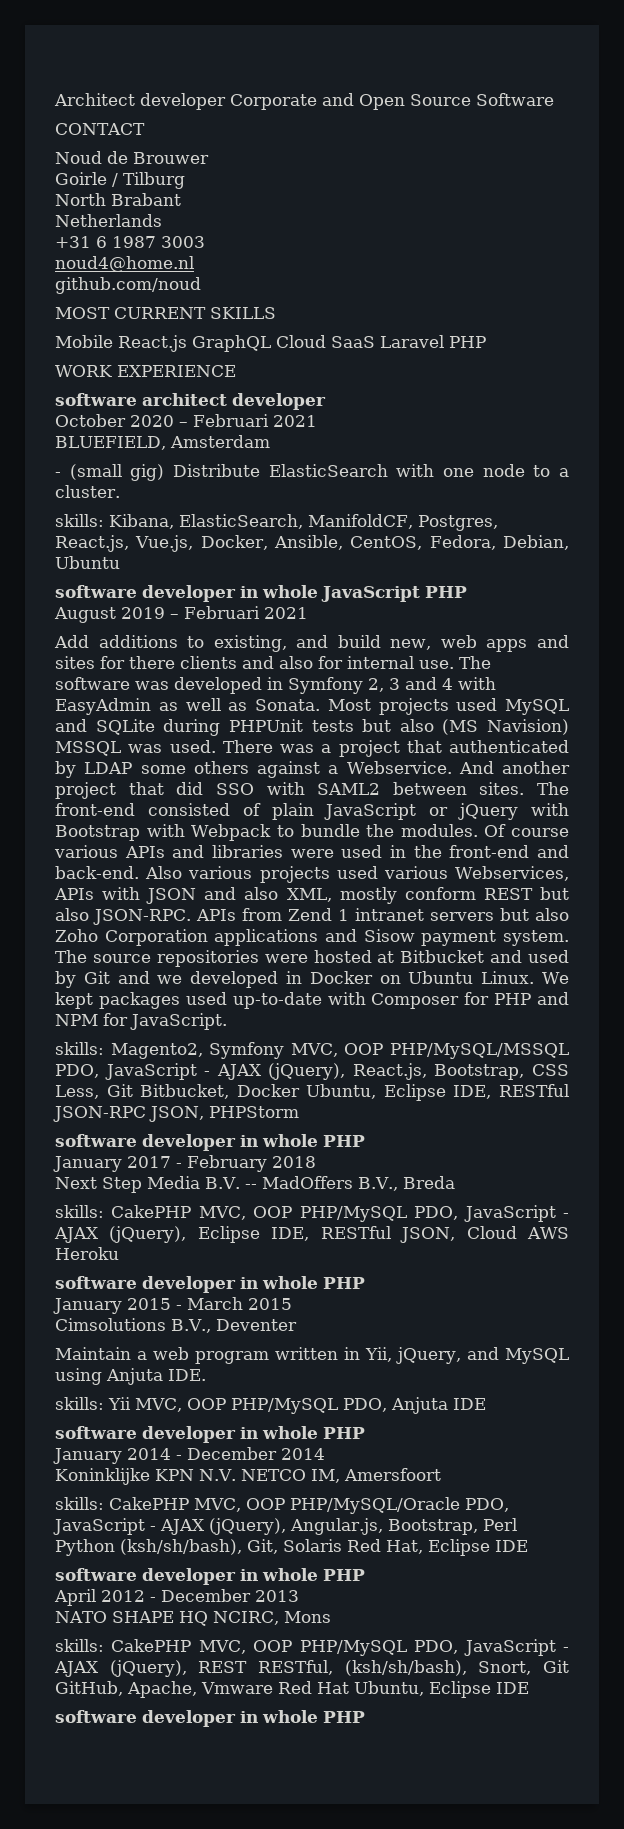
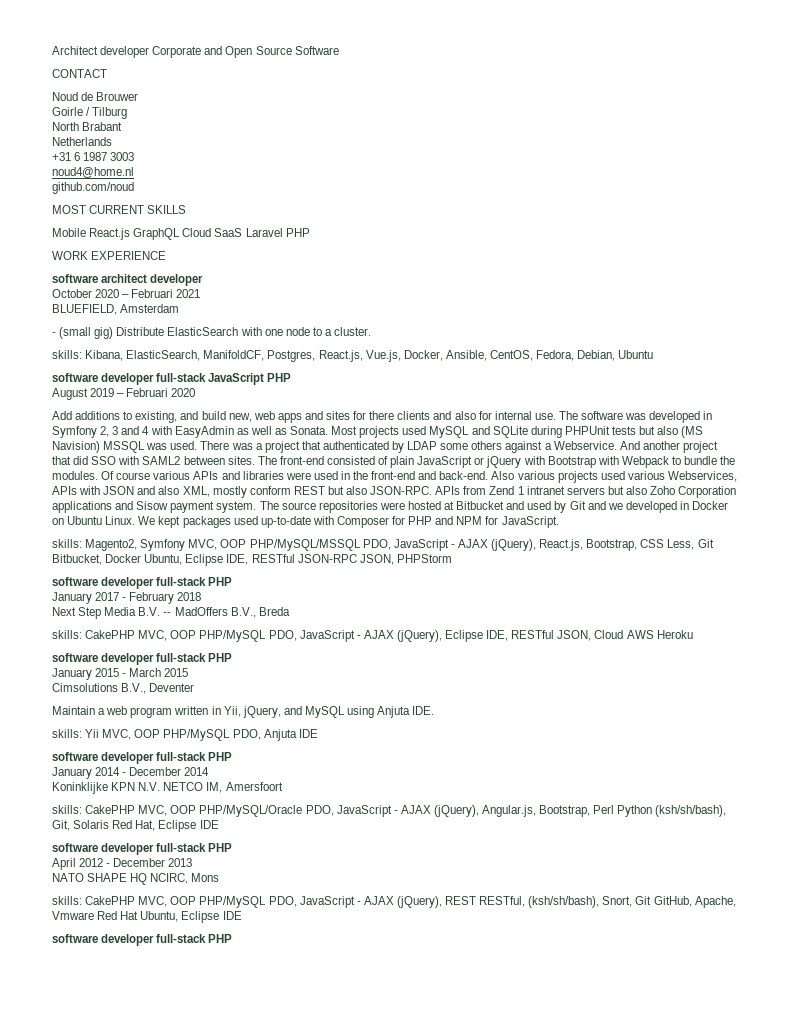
[240,585,318,598] in whole -> [156,373,207,382] full-stack
[263,607,308,619] 2021 -> [171,388,196,397] 2020
[240,1134,318,1147] in whole -> [156,577,207,586] full-stack
[240,1276,318,1289] in whole -> [156,653,207,662] full-stack
[240,1426,318,1439] in whole -> [156,752,207,761] full-stack
[240,1568,318,1581] in whole -> [156,843,207,852] full-stack
[240,1710,318,1723] in whole -> [156,934,207,943] full-stack

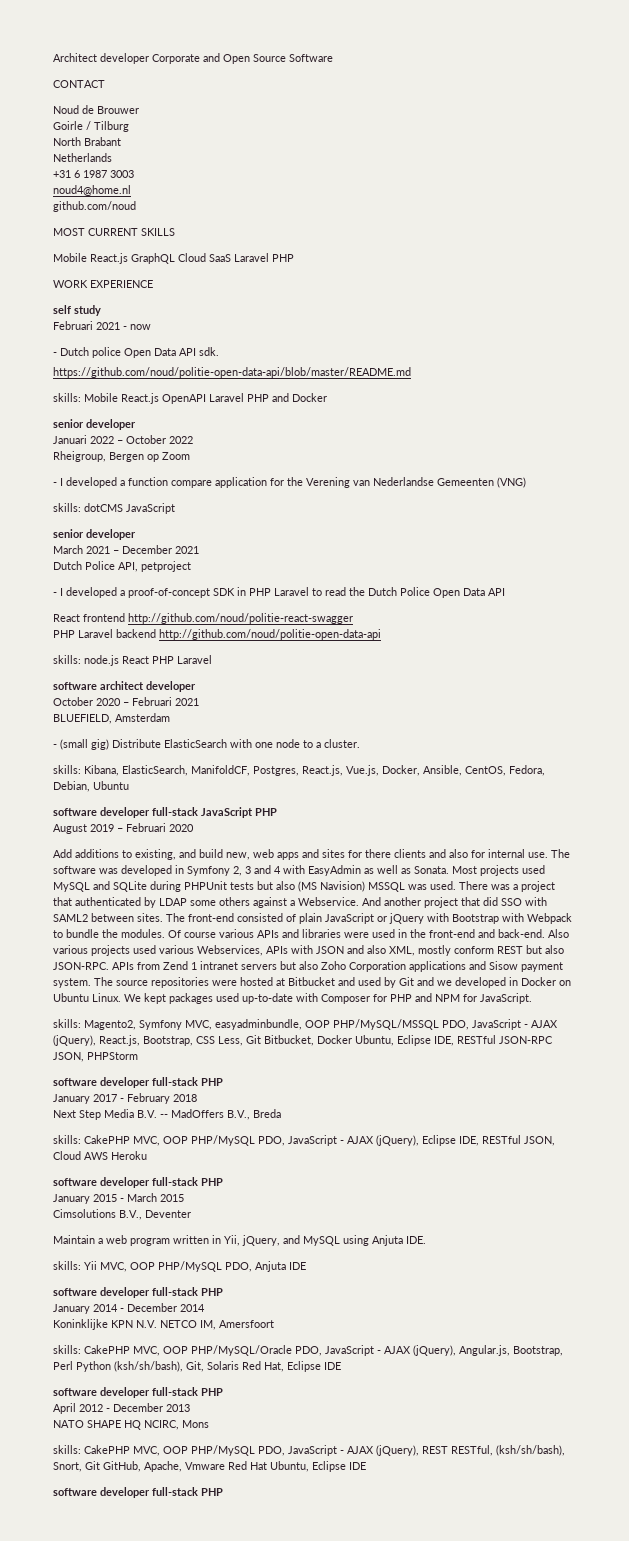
(167, 255) none -> [53,305,101,316] [53,321,151,330] [53,347,219,358] [53,367,411,378] [53,393,327,404] [53,419,136,430] [53,435,193,444] [53,451,190,462] [53,477,526,488] [53,503,175,514] [53,529,136,540] [53,545,199,554] [53,561,191,572] [53,587,505,598] [53,613,353,624] [53,629,381,640] [53,655,212,666] // self study // Februari 2021 - now // - Dutch police Open Data API sdk. // https://github.com/noud/politie-open-data-api/blob/master/README.md // skills: Mobile React.js OpenAPI Laravel PHP and Docker // senior developer // Januari 2022 – October 2022 // Rheigroup, Bergen op Zoom // - I developed a function compare application for the Verening van Nederlandse Gemeenten (VNG) // skills: dotCMS JavaScript // senior developer // March 2021 – December 2021 // Dutch Police API, petproject // - I developed a proof-of-concept SDK in PHP Laravel to read the Dutch Police Open Data API // React frontend http://github.com/noud/politie-react-swagger // PHP Laravel backend http://github.com/noud/politie-open-data-api // skills: node.js React PHP Laravel
(218, 544) none -> [215,1019,302,1030] easyadminbundle,

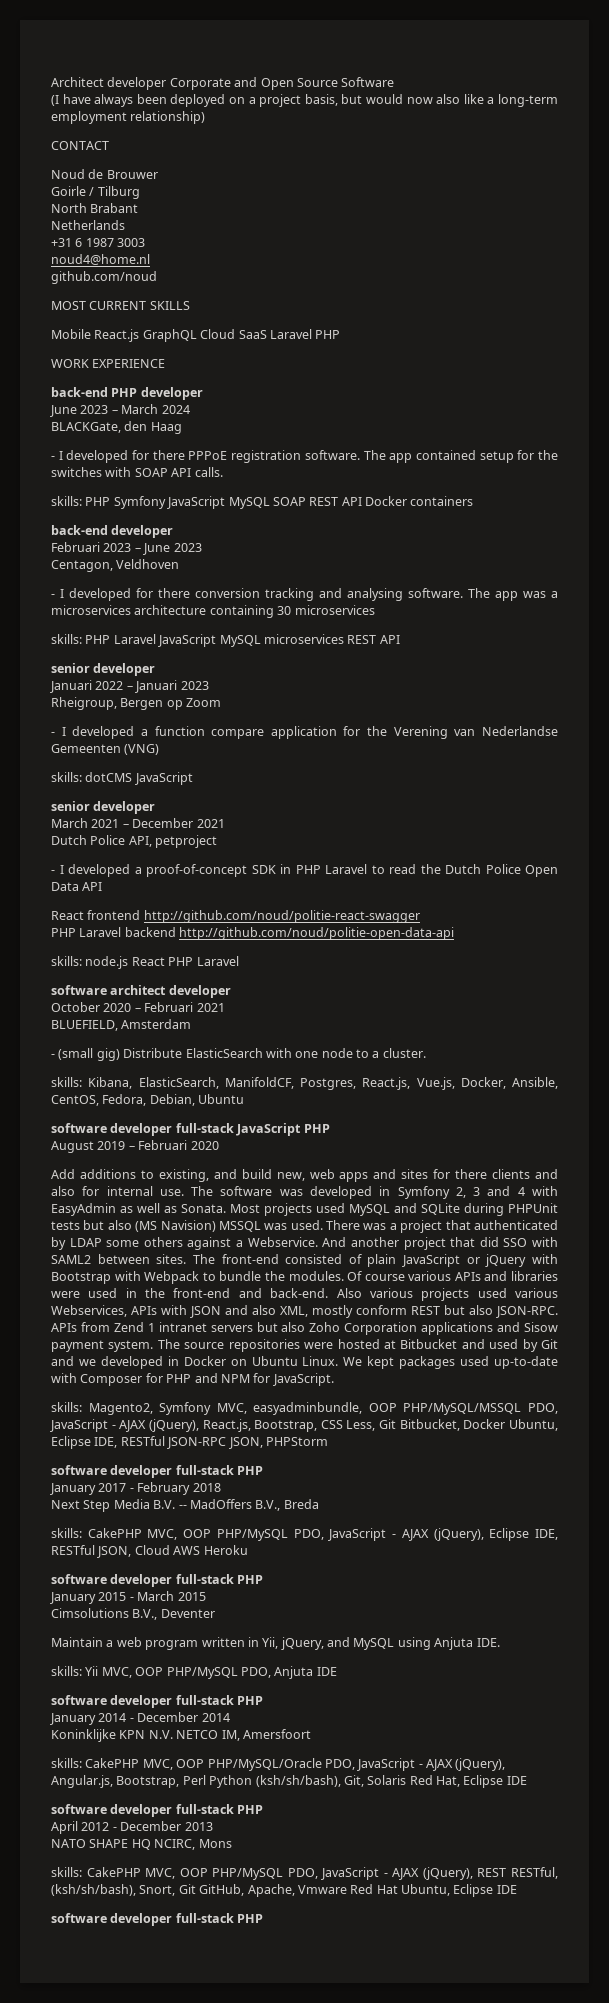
(333, 58) none -> [51,94,559,107] [51,111,206,124] // (I have always been deployed on a project basis, but would now also like a long-term employment relationship)
[53,305,101,316] [53,321,151,330] [53,347,219,358] [53,367,411,378] [53,393,327,404] self study // Februari 2021 - now // - Dutch police Open Data API sdk. // https://github.com/noud/politie-open-data-api/blob/master/README.md // skills: Mobile React.js OpenAPI Laravel PHP and Docker -> [51,387,203,400] [50,404,190,417] [51,421,182,434] [51,450,558,463] [51,467,223,477] [51,496,474,509] [51,525,174,538] [51,542,202,555] [51,559,180,572] [51,588,558,601] [51,605,375,618] [51,634,400,647] back-end PHP developer // June 2023 – March 2024 // BLACKGate, den Haag // - I developed for there PPPoE registration software. The app contained setup for the switches with SOAP API calls. // skills: PHP Symfony JavaScript MySQL SOAP REST API Docker containers // back-end developer // Februari 2023 – June 2023 // Centagon, Veldhoven // - I developed for there conversion tracking and analysing software. The app was a microservices architecture containing 30 microservices // skills: PHP Laravel JavaScript MySQL microservices REST API
[126,435,193,444] October 2022 -> [135,680,209,693] Januari 2023

